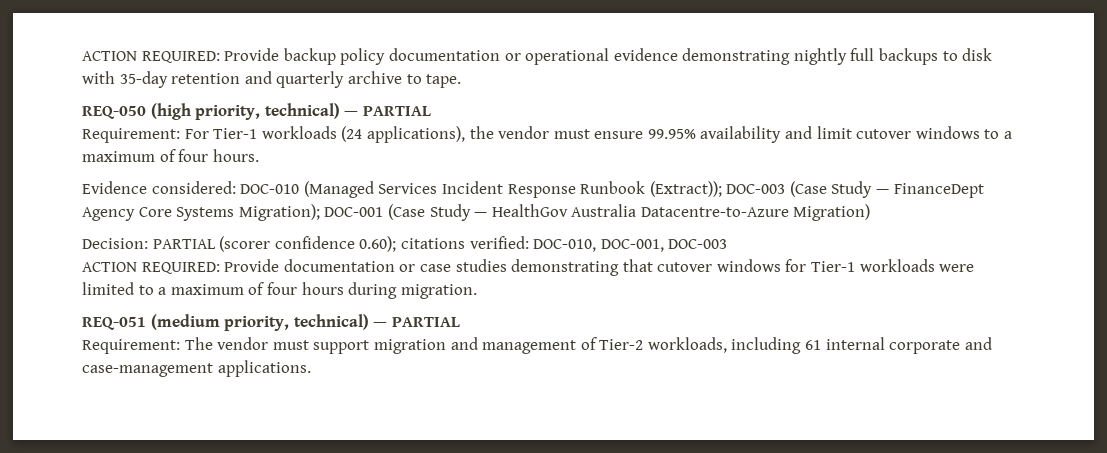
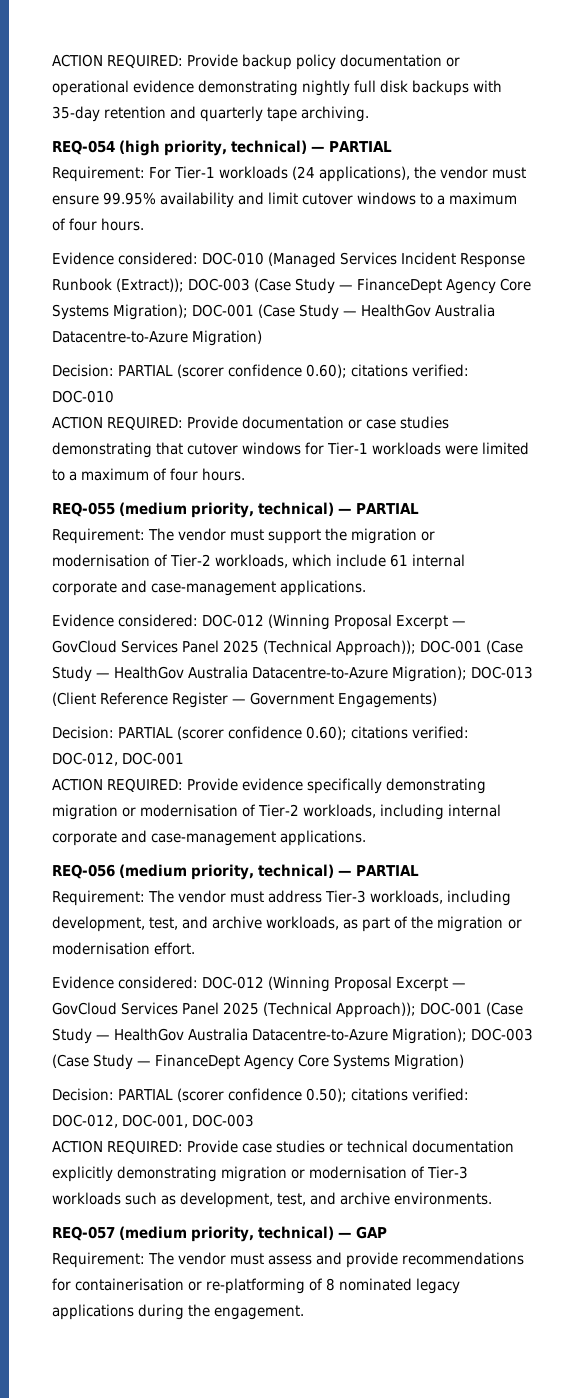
[879,48,993,65] backups to disk -> [380,80,470,96] disk backups
[347,71,462,88] [82,106,146,119] archive to tape. // REQ-050 -> [267,106,370,122] [52,140,115,155] tape archiving. // REQ-054
[533,239,728,252] DOC-010, DOC-001, DOC-003 -> [52,390,114,403] DOC-010
[301,282,477,299] [82,317,146,330] hours during migration. // REQ-051 -> [202,468,246,481] [52,502,115,517] hours. // REQ-055
[373,337,802,354] migration and management of Tier-2 workloads, including -> [325,528,436,544] [52,554,387,568] the migration or modernisation of Tier-2 workloads, which include
(311, 368) none -> [52,614,467,630] [52,640,524,656] [52,666,534,682] [52,692,438,708] [52,726,470,740] [52,752,185,766] [52,778,487,794] [52,804,502,820] [52,830,367,846] [52,864,420,880] [52,890,512,906] [52,916,522,932] [52,942,196,955] [52,976,467,992] [52,1002,524,1018] [52,1028,534,1044] [52,1054,465,1070] [52,1088,470,1102] [52,1114,255,1128] [52,1140,515,1154] [52,1166,469,1182] [52,1192,493,1208] [52,1226,388,1242] [52,1252,525,1268] [52,1278,461,1294] [52,1304,305,1320] // Evidence considered: DOC-012 (Winning Proposal Excerpt — GovCloud Services Panel 2025 (Technical Approach)); DOC-001 (Case Study — HealthGov Australia Datacentre-to-Azure Migration); DOC-013 (Client Reference Register — Government Engagements) // Decision: PARTIAL (scorer confidence 0.60); citations verified: DOC-012, DOC-001 // ACTION REQUIRED: Provide evidence specifically demonstrating migration or modernisation of Tier-2 workloads, including internal corporate and case-management applications. // REQ-056 (medium priority, technical) — PARTIAL // Requirement: The vendor must address Tier-3 workloads, including development, test, and archive workloads, as part of the migration or modernisation effort. // Evidence considered: DOC-012 (Winning Proposal Excerpt — GovCloud Services Panel 2025 (Technical Approach)); DOC-001 (Case Study — HealthGov Australia Datacentre-to-Azure Migration); DOC-003 (Case Study — FinanceDept Agency Core Systems Migration) // Decision: PARTIAL (scorer confidence 0.50); citations verified: DOC-012, DOC-001, DOC-003 // ACTION REQUIRED: Provide case studies or technical documentation explicitly demonstrating migration or modernisation of Tier-3 workloads such as development, test, and archive environments. // REQ-057 (medium priority, technical) — GAP // Requirement: The vendor must assess and provide recommendations for containerisation or re-platforming of 8 nominated legacy applications during the engagement.

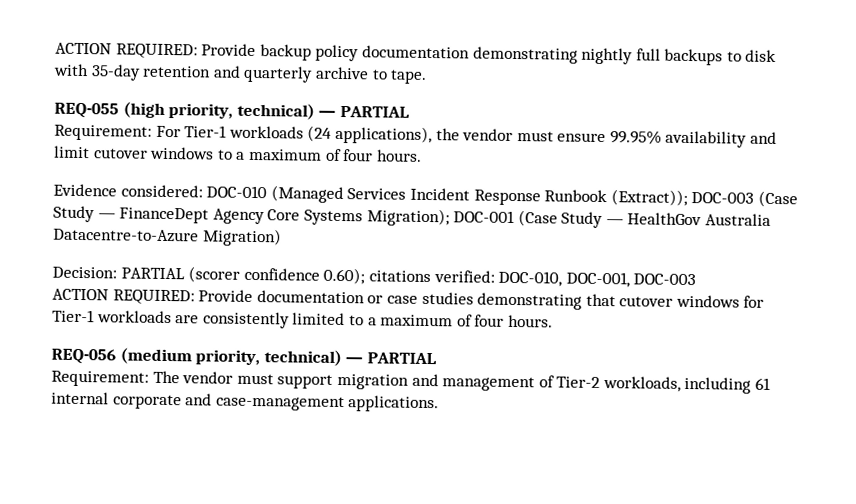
[446,57,461,67] [52,80,470,96] or operational evidence demonstrating nightly full disk backups -> [472,46,777,66] demonstrating nightly full backups to disk
[267,106,370,122] [52,140,115,155] tape archiving. // REQ-054 -> [314,66,428,84] [54,102,119,119] archive to tape. // REQ-055
[52,390,114,403] DOC-010 -> [498,270,697,288] DOC-010, DOC-001, DOC-003
[445,445,479,455] were -> [175,311,290,329] are consistently
[52,502,420,518] [52,528,436,544] [52,554,466,568] [52,580,367,596] [52,614,467,630] [52,640,524,656] [52,666,534,682] [52,692,438,708] [52,726,470,740] [52,752,185,766] [52,778,487,794] [52,804,502,820] [52,830,367,846] // REQ-055 (medium priority, technical) — PARTIAL // Requirement: The vendor must support the migration or modernisation of Tier-2 workloads, which include 61 internal corporate and case-management applications. // Evidence considered: DOC-012 (Winning Proposal Excerpt — GovCloud Services Panel 2025 (Technical Approach)); DOC-001 (Case Study — HealthGov Australia Datacentre-to-Azure Migration); DOC-013 (Client Reference Register — Government Engagements) // Decision: PARTIAL (scorer confidence 0.60); citations verified: DOC-012, DOC-001 // ACTION REQUIRED: Provide evidence specifically demonstrating migration or modernisation of Tier-2 workloads, including internal corporate and case-management applications. -> (553, 321) none
[268,890,512,906] [52,916,522,932] [52,942,196,955] [52,976,467,992] [52,1002,524,1018] [52,1028,534,1044] [52,1054,465,1070] [52,1088,470,1102] [52,1114,255,1128] [52,1140,515,1154] [52,1166,469,1182] [52,1192,493,1208] [52,1226,388,1242] [52,1252,525,1268] [52,1278,461,1294] [52,1304,305,1320] address Tier-3 workloads, including development, test, and archive workloads, as part of the migration or modernisation effort. // Evidence considered: DOC-012 (Winning Proposal Excerpt — GovCloud Services Panel 2025 (Technical Approach)); DOC-001 (Case Study — HealthGov Australia Datacentre-to-Azure Migration); DOC-003 (Case Study — FinanceDept Agency Core Systems Migration) // Decision: PARTIAL (scorer confidence 0.50); citations verified: DOC-012, DOC-001, DOC-003 // ACTION REQUIRED: Provide case studies or technical documentation explicitly demonstrating migration or modernisation of Tier-3 workloads such as development, test, and archive environments. // REQ-057 (medium priority, technical) — GAP // Requirement: The vendor must assess and provide recommendations for containerisation or re-platforming of 8 nominated legacy applications during the engagement. -> [277,373,772,394] [51,391,440,413] support migration and management of Tier-2 workloads, including 61 internal corporate and case-management applications.

